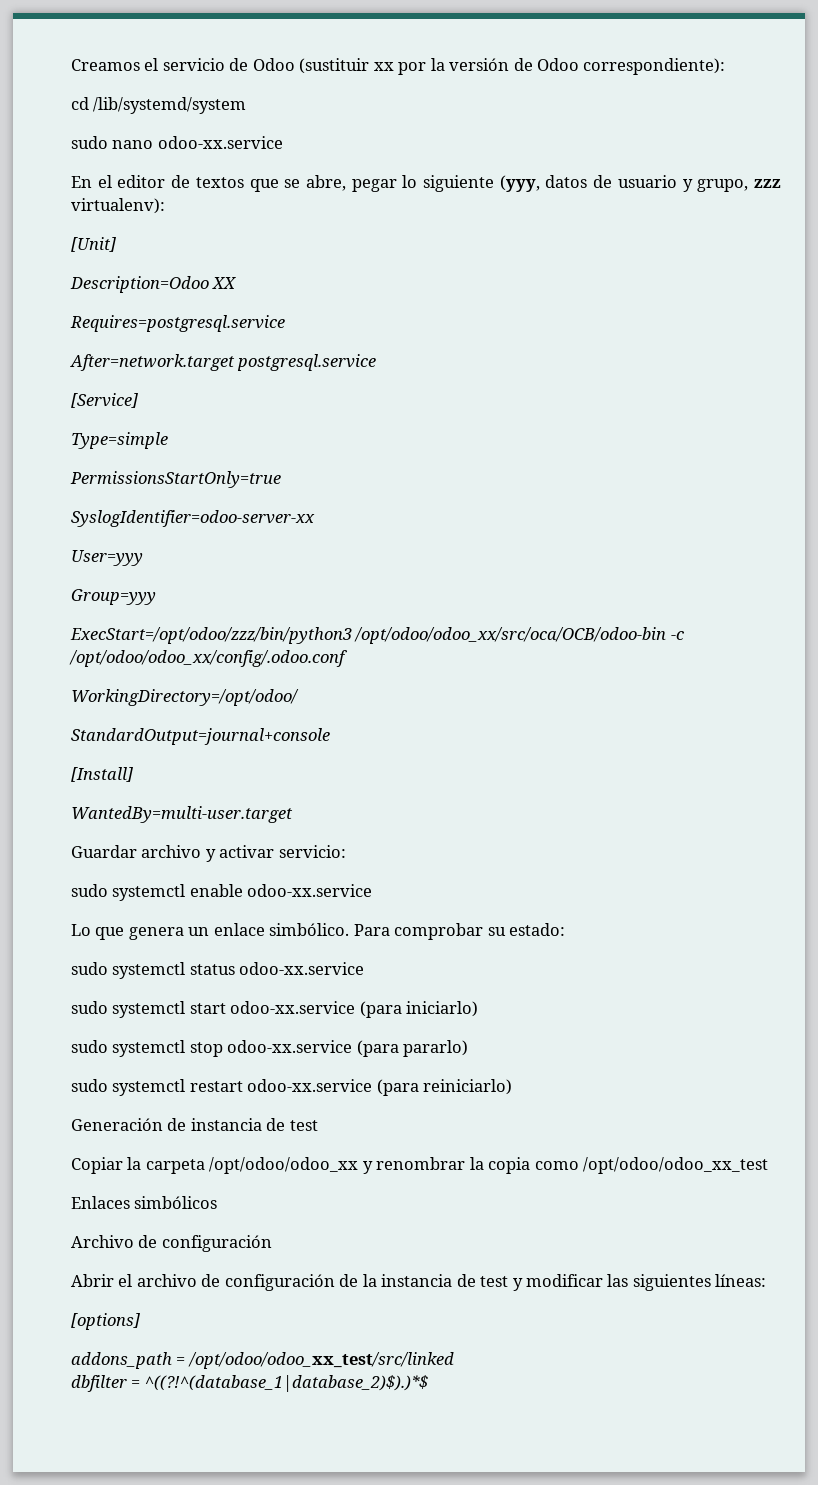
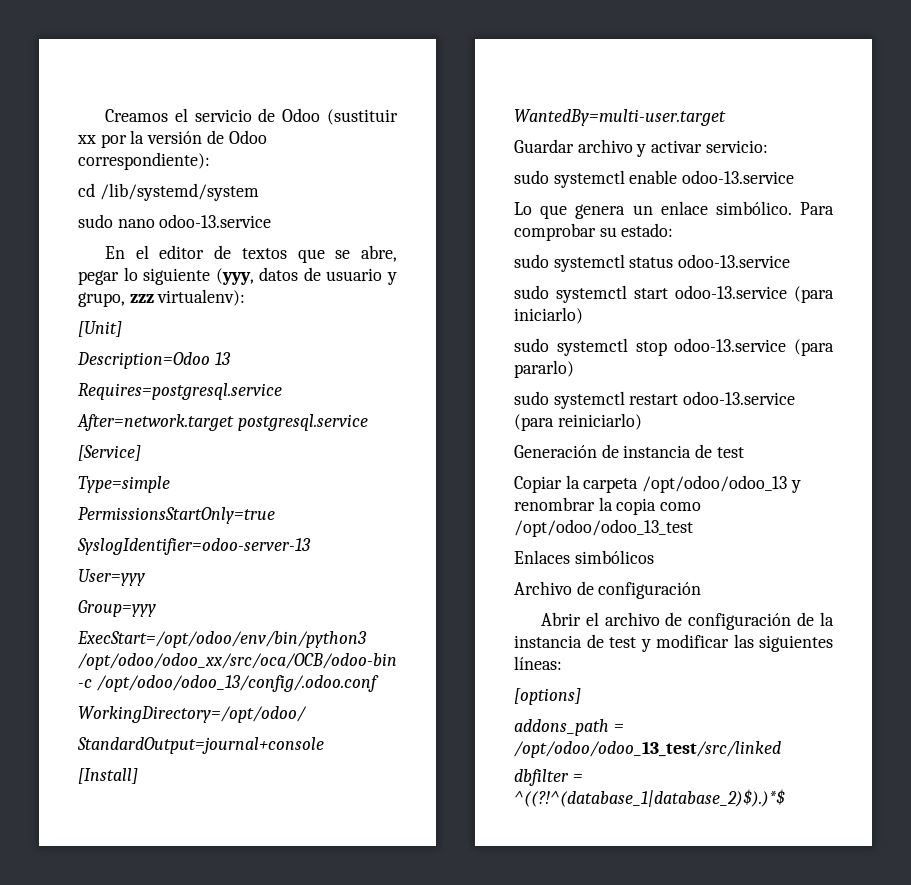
[157,136,283,149] odoo-xx.service -> [159,214,272,228] odoo-13.service
[212,277,237,289] XX -> [214,352,231,365] 13
[71,510,315,527] SyslogIdentifier=odoo-server-xx -> [77,538,311,555] SyslogIdentifier=odoo-server-13
[70,627,352,644] ExecStart=/opt/odoo/zzz/bin/python3 -> [77,631,367,648] ExecStart=/opt/odoo/env/bin/python3
[69,650,348,667] /opt/odoo/odoo_xx/config/.odoo.conf -> [96,675,379,692] /opt/odoo/odoo_13/config/.odoo.conf
[247,884,373,897] odoo-xx.service -> [682,170,795,184] odoo-13.service
[239,962,365,975] odoo-xx.service -> [678,254,791,268] odoo-13.service
[230,1001,356,1014] odoo-xx.service -> [675,285,787,299] odoo-13.service
[227,1040,353,1053] odoo-xx.service -> [674,338,787,352] odoo-13.service
[247,1079,373,1092] odoo-xx.service -> [683,391,796,405] odoo-13.service
[209,1157,359,1174] /opt/odoo/odoo_xx -> [642,475,788,493] /opt/odoo/odoo_13
[583,1157,769,1174] /opt/odoo/odoo_xx_test -> [514,519,693,537] /opt/odoo/odoo_13_test
[187,1352,454,1369] /opt/odoo/odoo_xx_test/src/linked -> [514,741,781,758] /opt/odoo/odoo_13_test/src/linked

